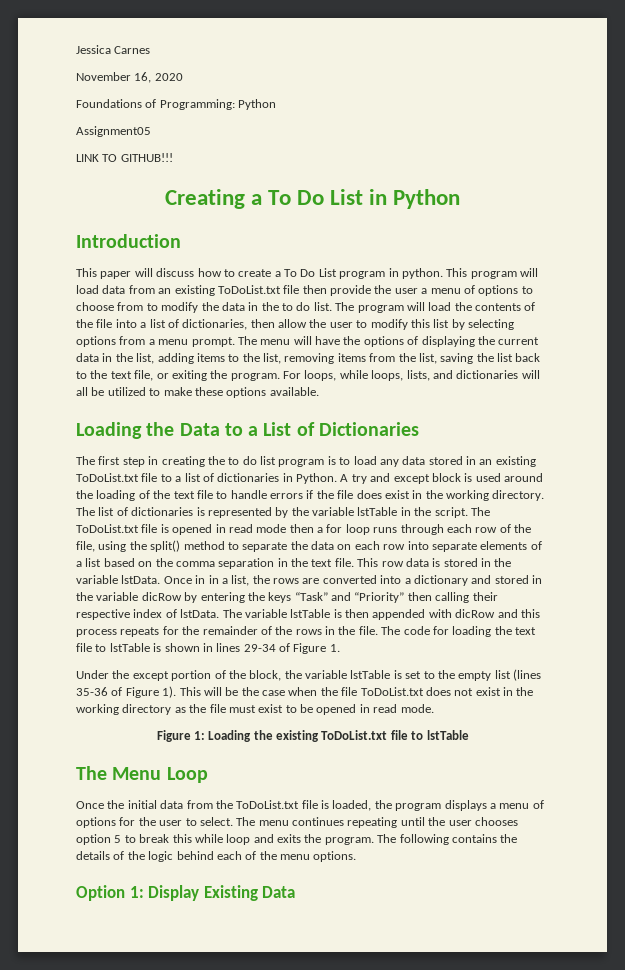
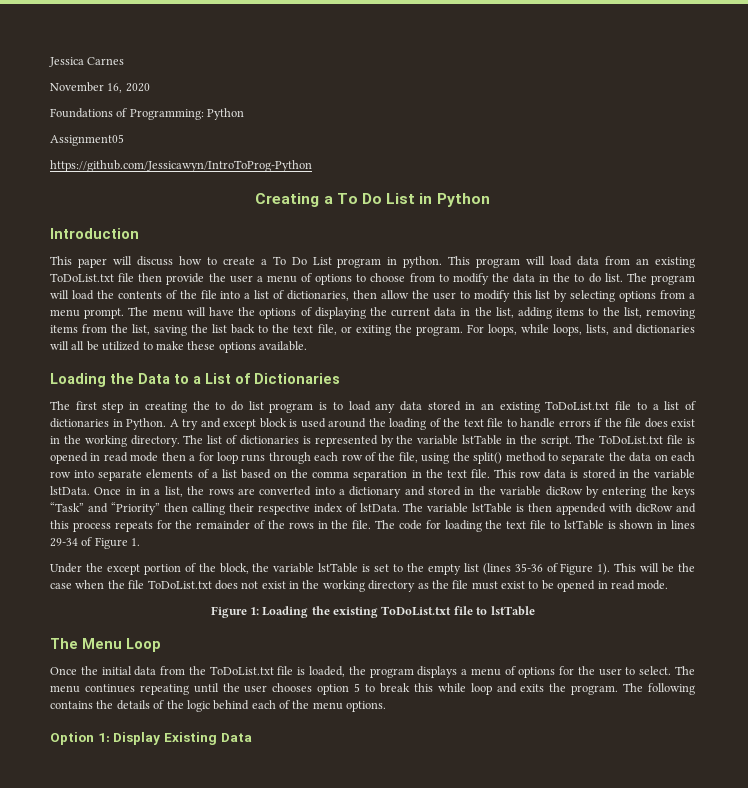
[76,153,173,162] LINK TO GITHUB!!! -> [50,160,312,172] https://github.com/Jessicawyn/IntroToProg-Python

